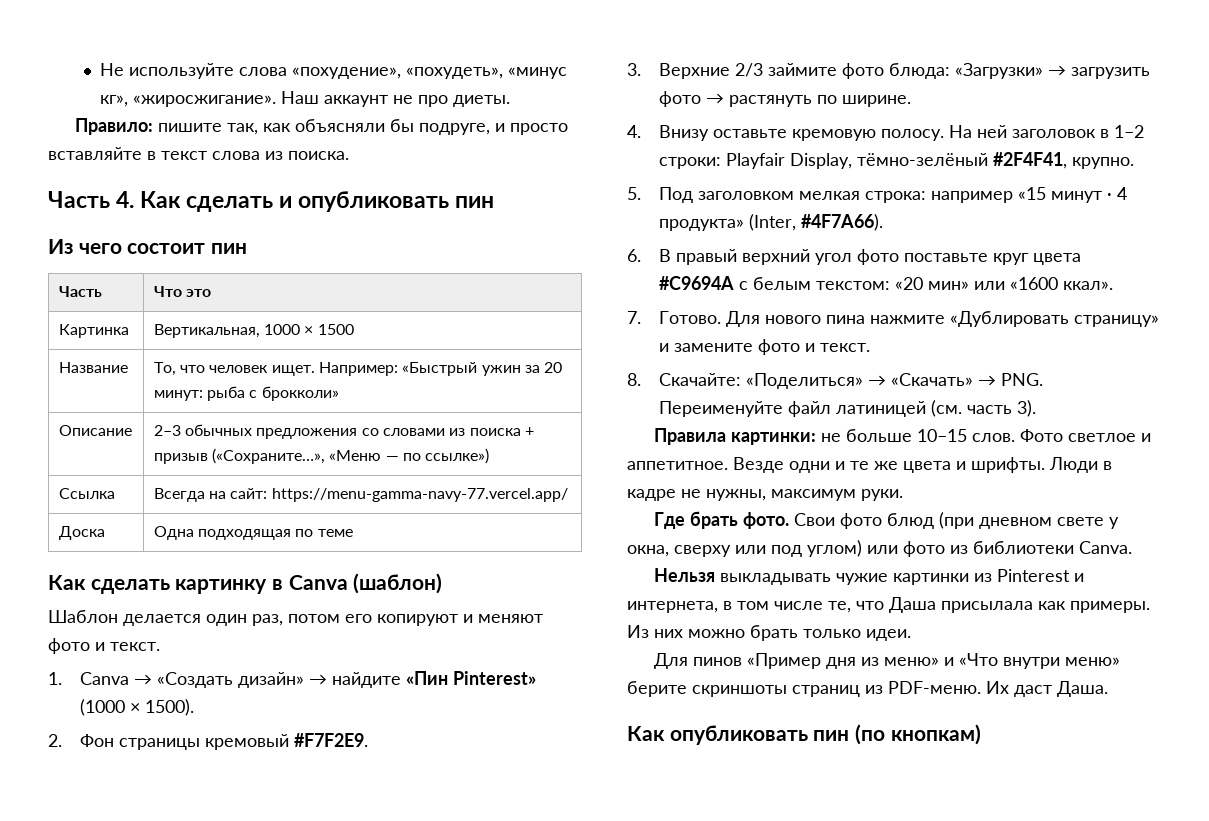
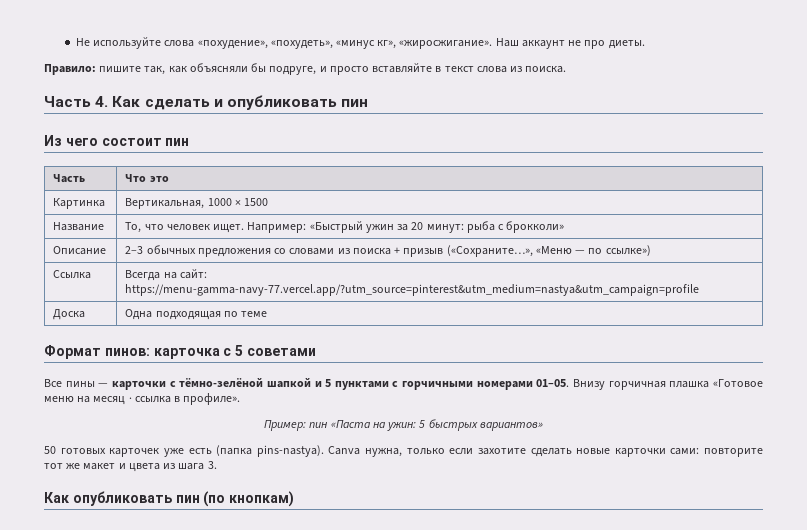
[271,488,568,502] https://menu-gamma-navy-77.vercel.app/ -> [125,284,700,296] https://menu-gamma-navy-77.vercel.app/?utm_source=pinterest&utm_medium=nastya&utm_campaign=profile
[48,573,443,594] [48,610,543,626] [48,638,160,654] [48,671,537,688] [80,699,195,716] [48,733,369,750] [627,63,1151,79] [659,91,912,107] [627,125,1145,141] [659,152,1135,169] [627,187,1128,203] [659,214,884,231] [627,249,1082,265] [659,276,1114,290] [627,311,1160,327] [659,339,871,355] [627,373,1044,389] [659,400,1037,417] [654,428,1152,445] [627,457,1112,473] [627,489,903,501] [654,511,1120,529] [627,540,1132,557] [654,568,1085,585] [627,597,1150,613] [627,625,911,641] [654,653,1121,669] [627,681,1108,697] Как сделать картинку в Canva (шаблон) // Шаблон делается один раз, потом его копируют и меняют фото и текст. // 1. Canva → «Создать дизайн» → найдите «Пин Pinterest» (1000 × 1500). // 2. Фон страницы кремовый #F7F2E9. // 3. Верхние 2/3 займите фото блюда: «Загрузки» → загрузить фото → растянуть по ширине. // 4. Внизу оставьте кремовую полосу. На ней заголовок в 1–2 строки: Playfair Display, тёмно-зелёный #2F4F41, крупно. // 5. Под заголовком мелкая строка: например «15 минут · 4 продукта» (Inter, #4F7A66). // 6. В правый верхний угол фото поставьте круг цвета #C9694A с белым текстом: «20 мин» или «1600 ккал». // 7. Готово. Для нового пина нажмите «Дублировать страницу» и замените фото и текст. // 8. Скачайте: «Поделиться» → «Скачать» → PNG. Переименуйте файл латиницей (см. часть 3). // Правила картинки: не больше 10–15 слов. Фото светлое и аппетитное. Везде одни и те же цвета и шрифты. Люди в кадре не нужны, максимум руки. // Где брать фото. Свои фото блюд (при дневном свете у окна, сверху или под углом) или фото из библиотеки Canva. // Нельзя выкладывать чужие картинки из Pinterest и интернета, в том числе те, что Даша присылала как примеры. Из них можно брать только идеи. // Для пинов «Пример дня из меню» и «Что внутри меню» берите скриншоты страниц из PDF-меню. Их даст Даша. -> [44,345,316,359] [44,377,763,390] [44,393,241,405] [264,419,543,431] [44,445,763,457] [44,461,217,472] Формат пинов: карточка с 5 советами // Все пины — карточки с тёмно-зелёной шапкой и 5 пунктами с горчичными номерами 01–05. Внизу горчичная плашка «Готовое меню на месяц · ссылка в профиле». // Пример: пин «Паста на ужин: 5 быстрых вариантов» // 50 готовых карточек уже есть (папка pins-nastya). Canva нужна, только если захотите сделать новые карточки сами: повторите тот же макет и цвета из шага 3.

